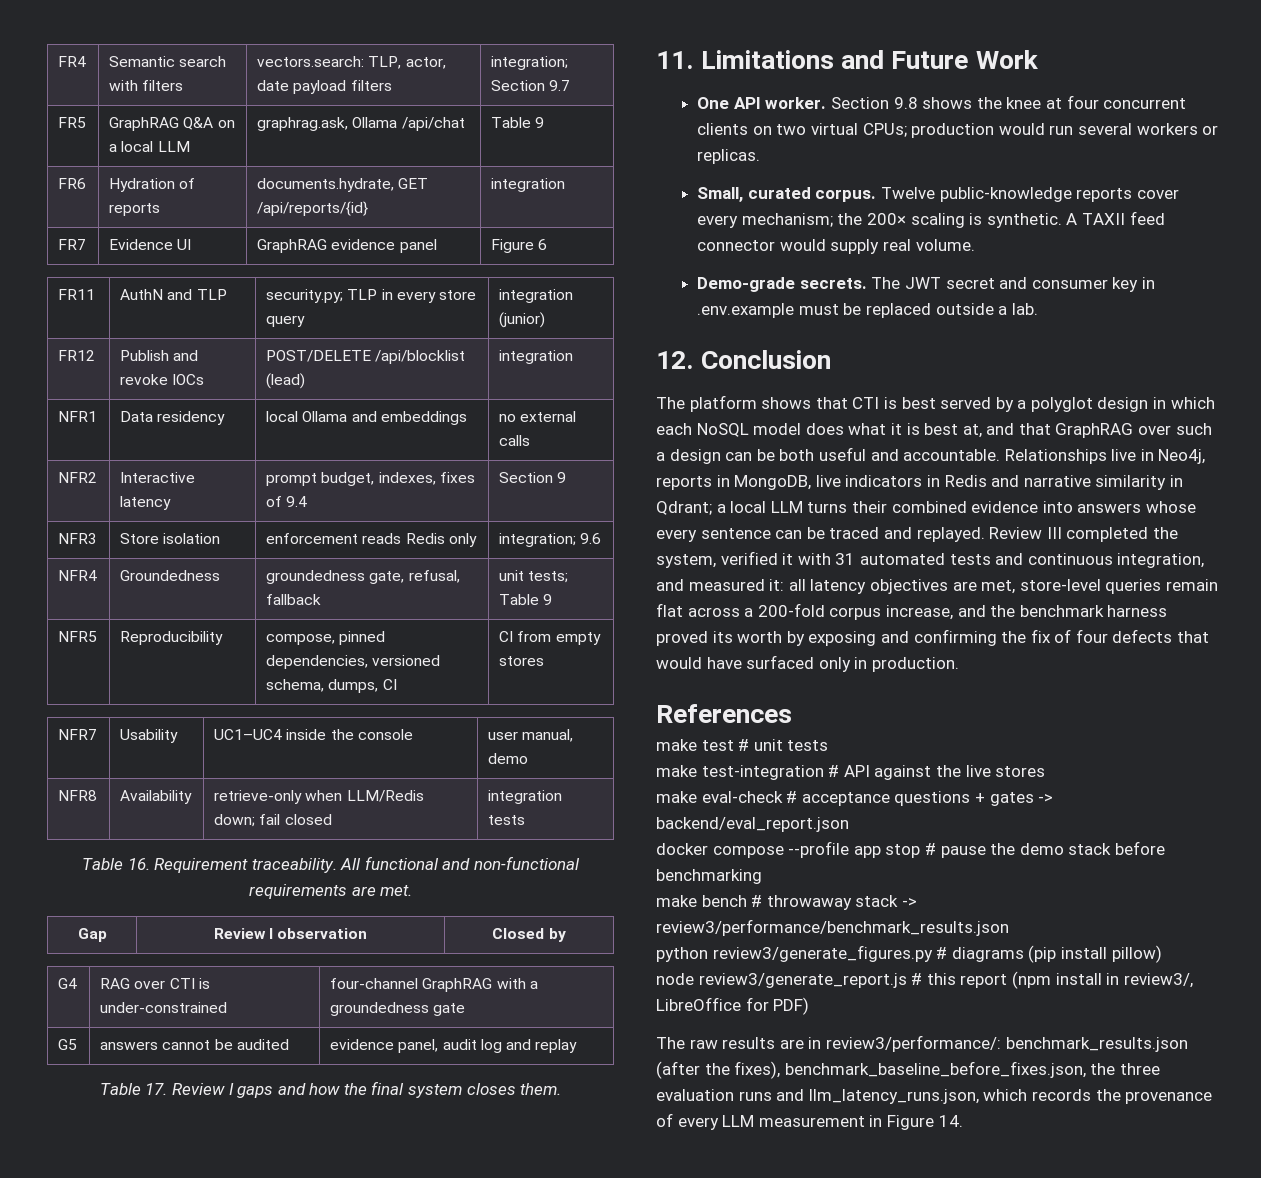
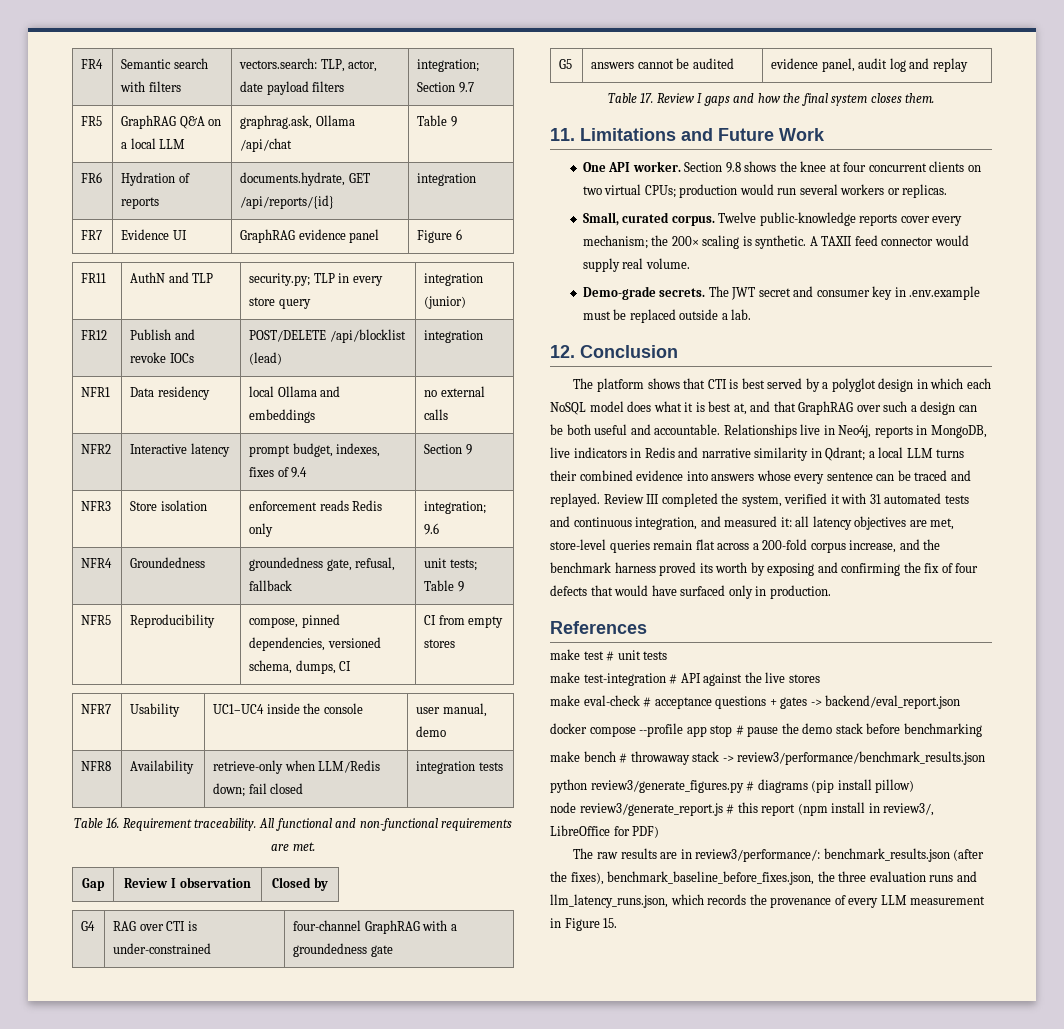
[938,1115,963,1127] 14. -> [603,918,618,928] 15.

